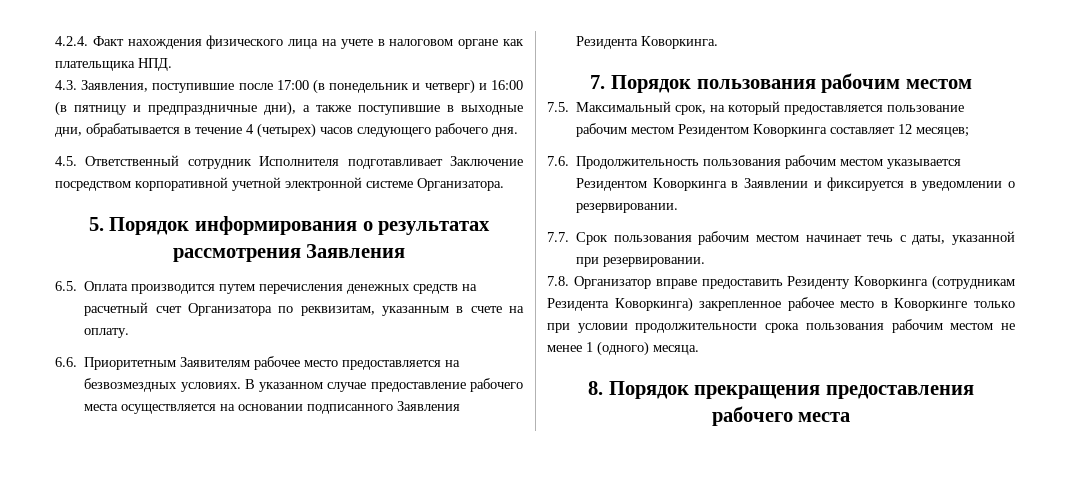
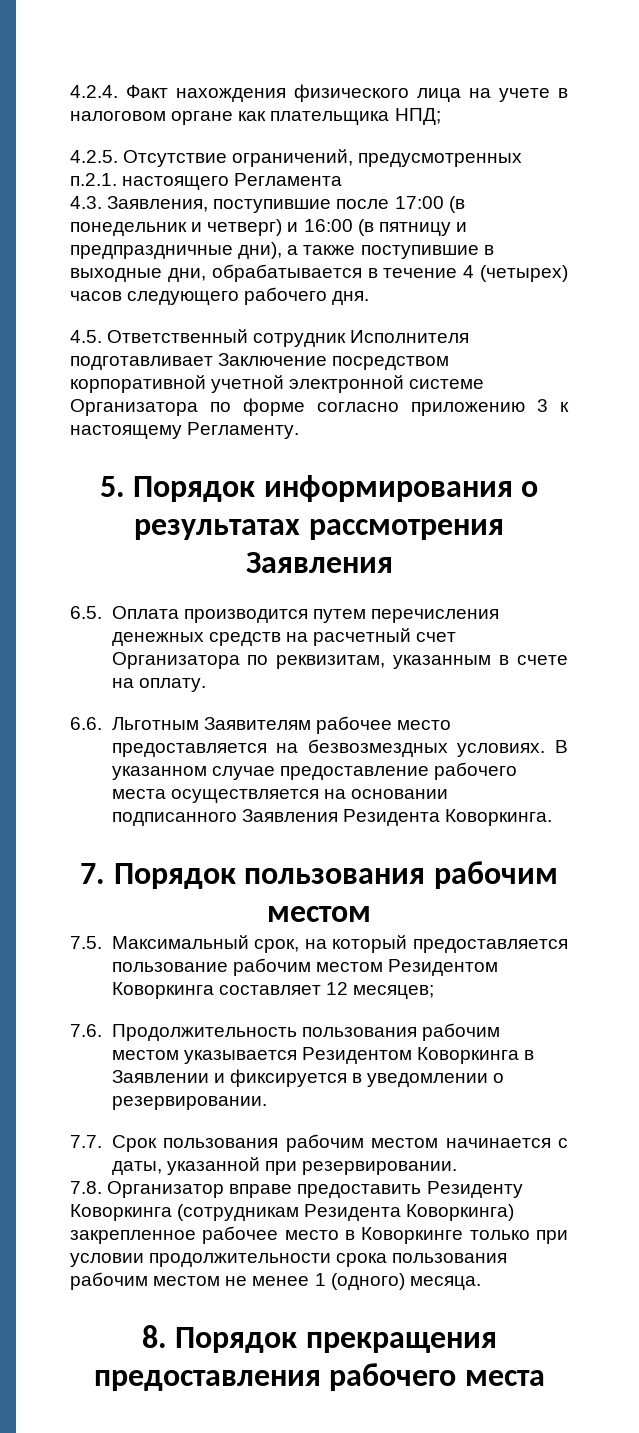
[138,58,172,71] НПД. -> [394,108,441,125] [70,149,523,167] [70,173,343,190] НПД; // 4.2.5. Отсутствие ограничений, предусмотренных п.2.1. настоящего Регламента
[417,178,504,191] Организатора. -> [70,398,569,416] [70,422,300,439] Организатора по форме согласно приложению 3 к настоящему Регламенту.
[84,357,177,370] Приоритетным -> [111,717,199,730] Льготным
[805,235,894,242] начинает течь -> [445,1138,551,1148] начинается

